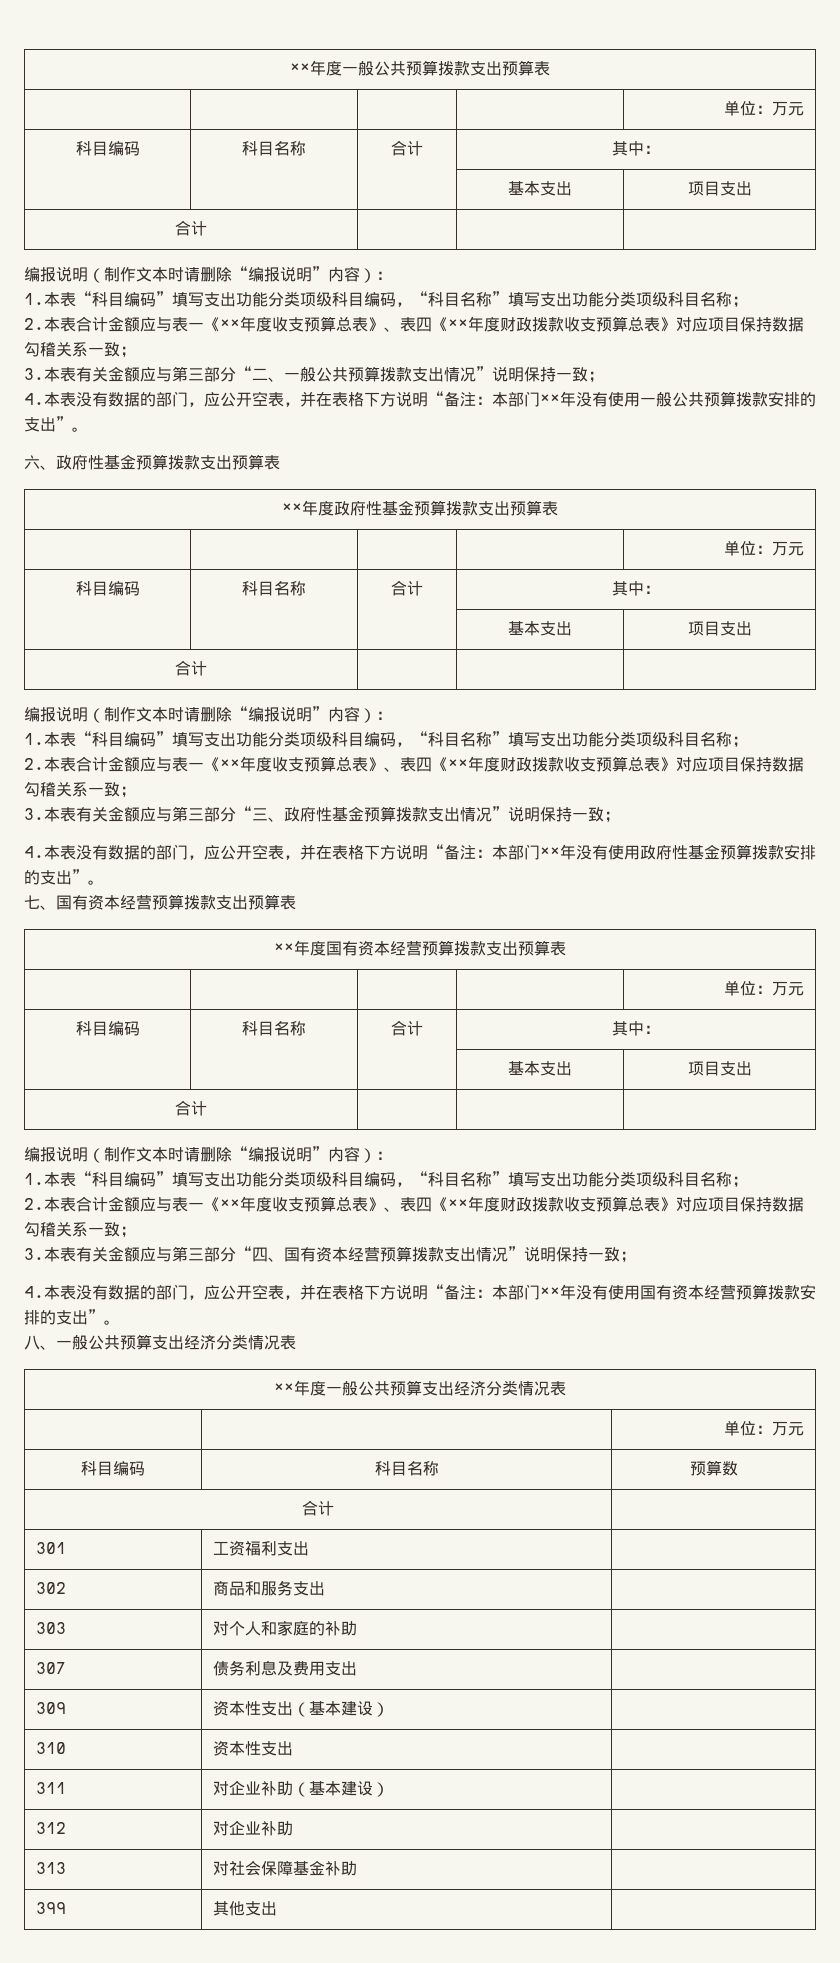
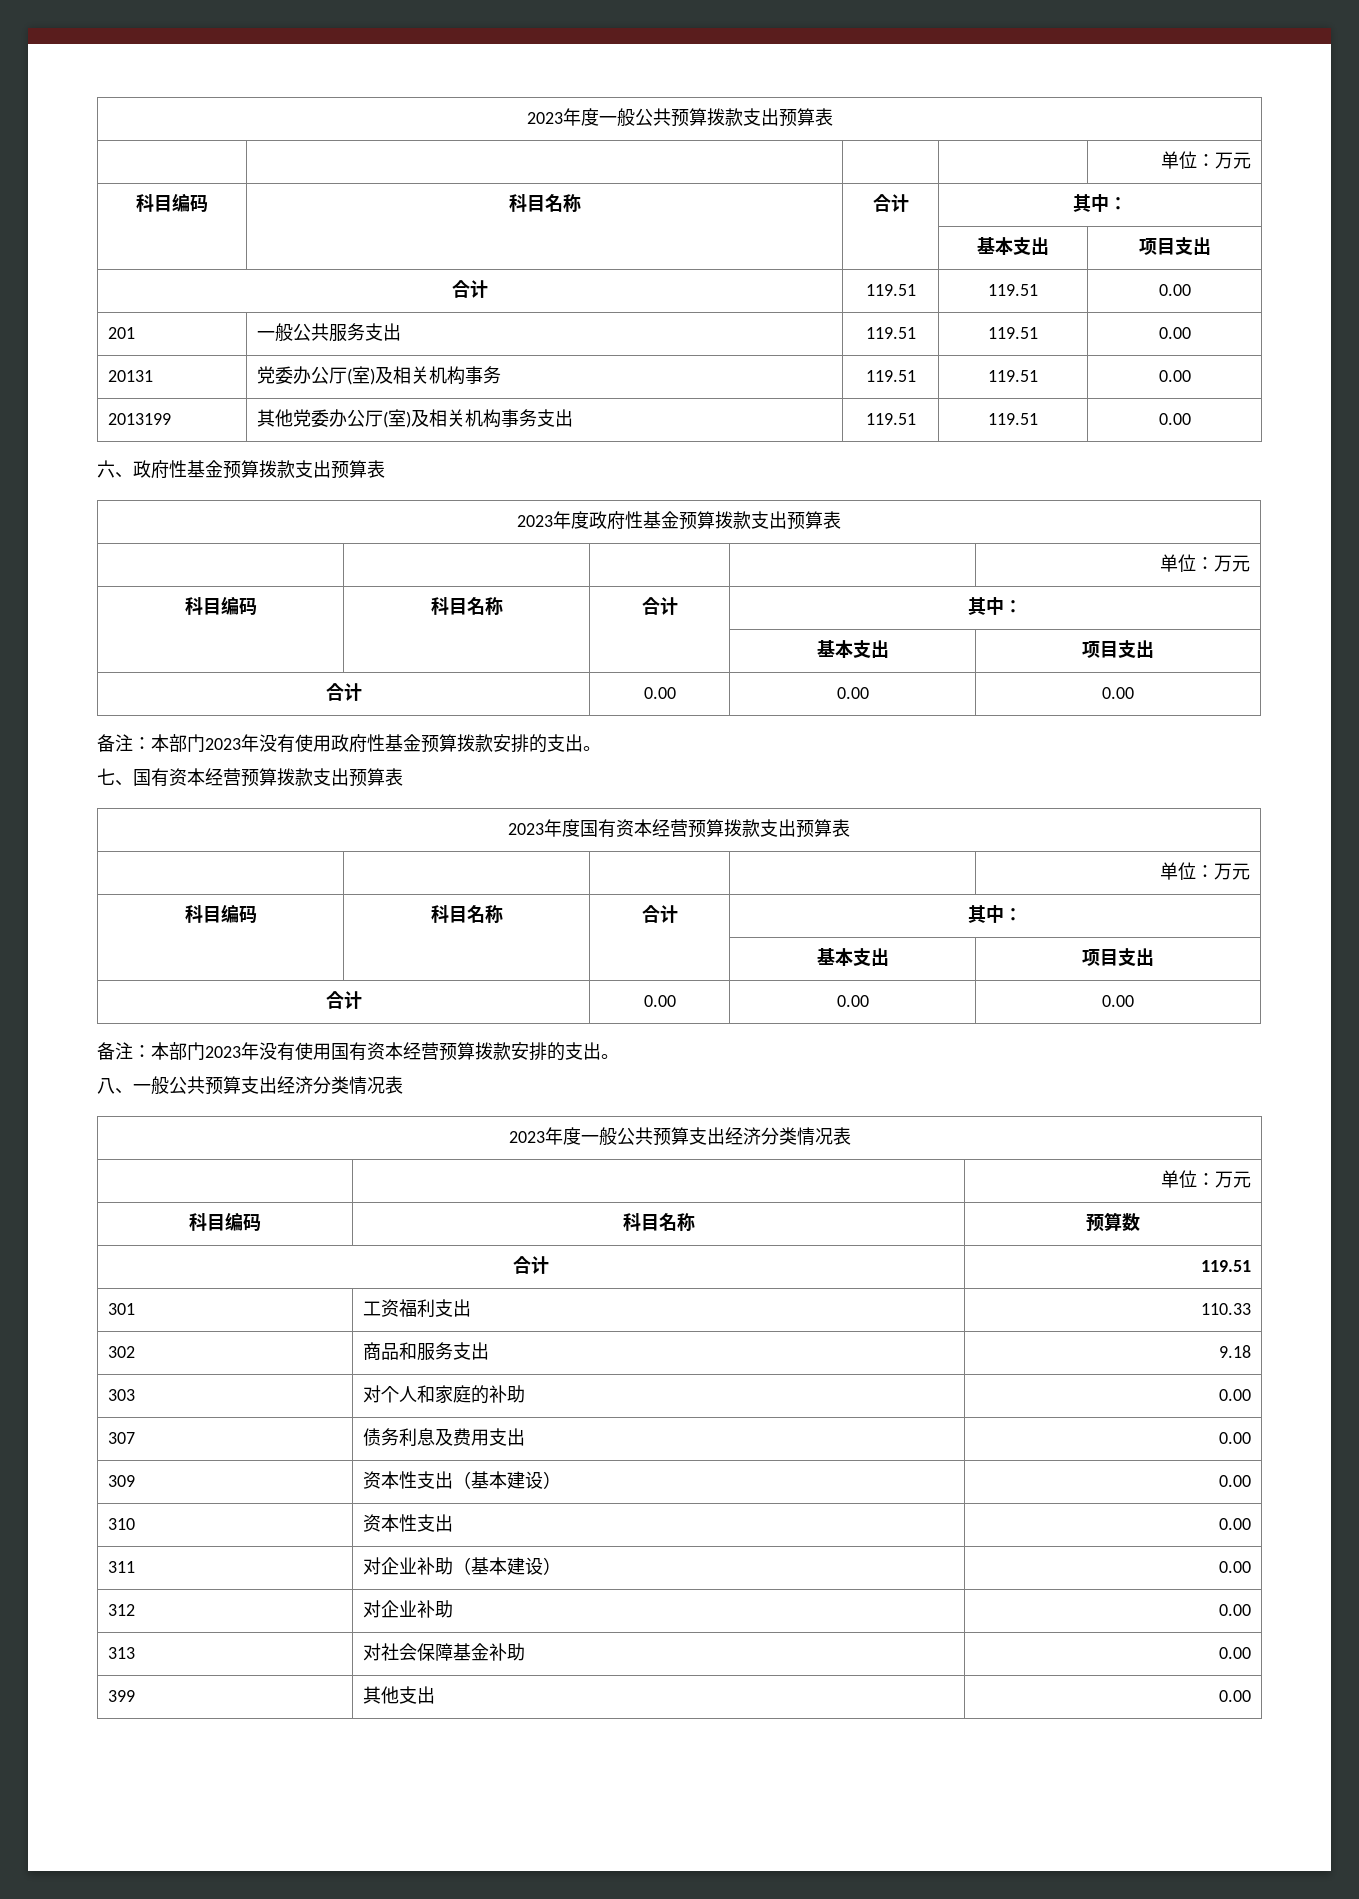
[290,63,310,74] ×× -> [526,112,563,124] 2023
[24,266,392,283] [24,291,748,308] [24,316,804,332] [24,342,136,358] [24,366,604,383] [24,391,816,407] [24,416,88,432] | | // 编报说明（制作文本时请删除“编报说明”内容）： // 1.本表“科目编码”填写支出功能分类项级科目编码，“科目名称”填写支出功能分类项级科目名称； // 2.本表合计金额应与表一《××年度收支预算总表》、表四《××年度财政拨款收支预算总表》对应项目保持数据勾稽关系一致； // 3.本表有关金额应与第三部分“二、一般公共预算拨款支出情况”说明保持一致； // 4.本表没有数据的部门，应公开空表，并在表格下方说明“备注：本部门××年没有使用一般公共预算拨款安排的支出”。 -> [865,284,916,296] [988,284,1038,296] [1158,284,1191,296] [107,327,135,339] [256,323,401,342] [865,327,916,339] [988,327,1038,339] [1158,327,1191,339] [107,370,153,382] [256,366,501,385] [865,370,916,382] [988,370,1038,382] [1158,370,1191,382] [107,413,171,425] [256,409,573,428] [865,413,916,425] [988,413,1038,425] [1158,413,1191,425] 119.51 | 119.51 | 0.00 // 201 | 一般公共服务支出 | 119.51 | 119.51 | 0.00 // 20131 | 党委办公厅(室)及相关机构事务 | 119.51 | 119.51 | 0.00 // 2013199 | 其他党委办公厅(室)及相关机构事务支出 | 119.51 | 119.51 | 0.00
[282,503,302,514] ×× -> [517,515,553,527] 2023
[24,706,392,723] [24,731,748,748] [24,756,804,772] [24,782,136,798] [24,806,620,823] [24,844,560,860] | | // 编报说明（制作文本时请删除“编报说明”内容）： // 1.本表“科目编码”填写支出功能分类项级科目编码，“科目名称”填写支出功能分类项级科目名称； // 2.本表合计金额应与表一《××年度收支预算总表》、表四《××年度财政拨款收支预算总表》对应项目保持数据勾稽关系一致； // 3.本表有关金额应与第三部分“三、政府性基金预算拨款支出情况”说明保持一致； // 4.本表没有数据的部门，应公开空表，并在表格下方说明“备注：本部门×× -> [643,687,676,699] [836,687,869,699] [1102,687,1134,699] [97,734,241,752] 0.00 | 0.00 | 0.00 // 备注：本部门2023
[72,869,88,883] ” -> (583, 743) none
[274,943,294,954] ×× -> [508,823,544,835] 2023
[24,1146,392,1163] [24,1171,748,1188] [24,1196,804,1212] [24,1222,136,1238] [24,1246,636,1263] [24,1284,560,1300] | | // 编报说明（制作文本时请删除“编报说明”内容）： // 1.本表“科目编码”填写支出功能分类项级科目编码，“科目名称”填写支出功能分类项级科目名称； // 2.本表合计金额应与表一《××年度收支预算总表》、表四《××年度财政拨款收支预算总表》对应项目保持数据勾稽关系一致； // 3.本表有关金额应与第三部分“四、国有资本经营预算拨款支出情况”说明保持一致； // 4.本表没有数据的部门，应公开空表，并在表格下方说明“备注：本部门×× -> [643,995,676,1007] [836,995,869,1007] [1102,995,1134,1007] [97,1042,241,1060] 0.00 | 0.00 | 0.00 // 备注：本部门2023
[88,1309,104,1323] ” -> (601, 1051) none
[274,1383,294,1394] ×× -> [508,1131,545,1143] 2023
(334, 1508) none -> [1201,1260,1252,1272] 119.51
(310, 1548) none -> [1201,1303,1252,1315] 110.33
(326, 1588) none -> [1219,1345,1252,1358] 9.18
(358, 1628) none -> [1219,1389,1252,1401] 0.00
(358, 1668) none -> [1219,1432,1252,1444] 0.00
(390, 1709) none -> [1219,1475,1252,1487] 0.00
(294, 1748) none -> [1219,1518,1252,1530] 0.00
(390, 1789) none -> [1219,1561,1252,1573] 0.00
(294, 1828) none -> [1219,1604,1252,1616] 0.00
(358, 1868) none -> [1219,1647,1252,1659] 0.00
(278, 1908) none -> [1219,1690,1252,1702] 0.00

